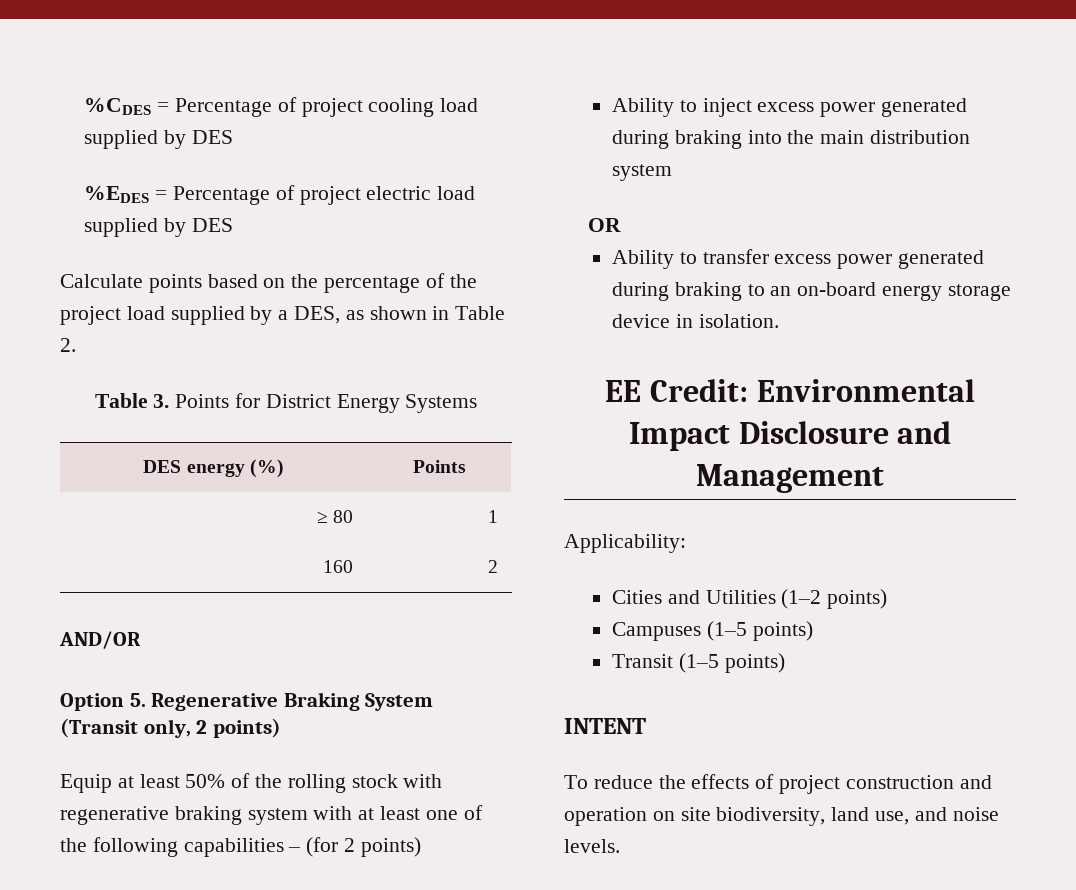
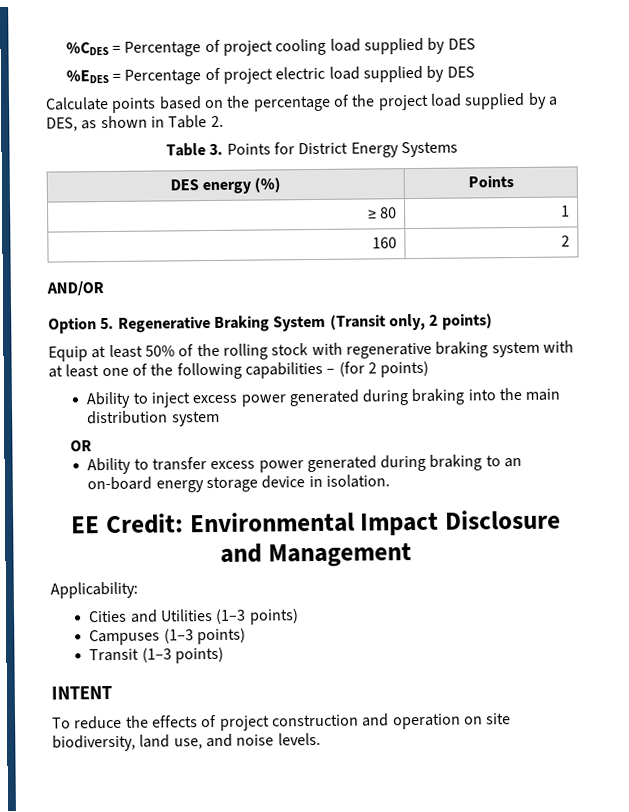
[781,589,822,609] (1–2 -> [215,608,247,624] (1–3
[706,621,747,641] (1–5 -> [163,628,194,644] (1–3
[678,653,719,673] (1–5 -> [141,647,172,663] (1–3

